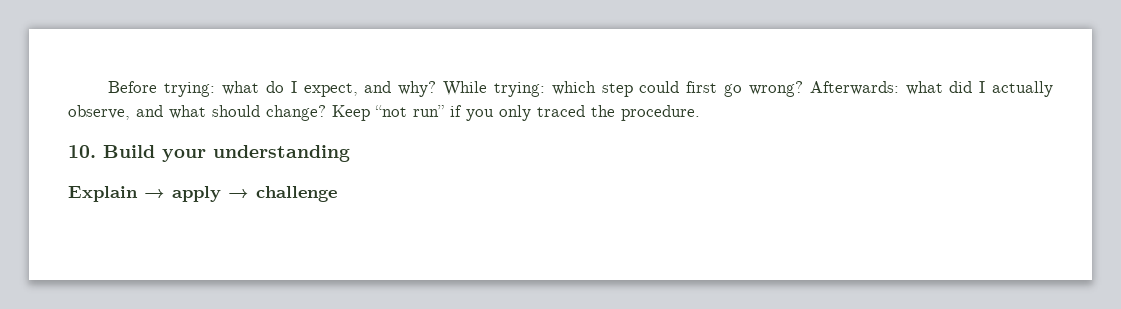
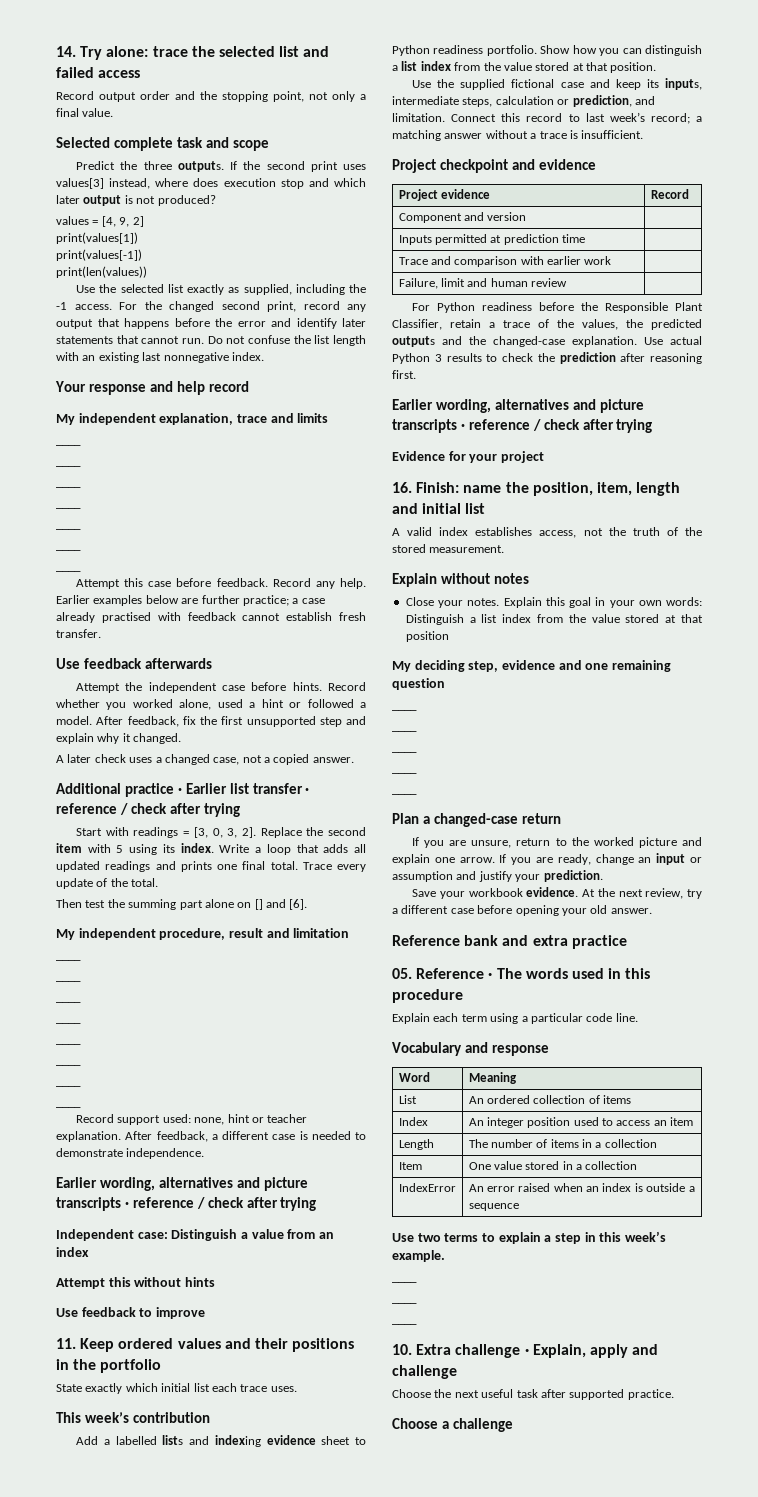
[108,81,1053,97] [68,105,700,121] [68,145,350,162] [68,186,249,202] Before trying: what do I expect, and why? While trying: which step could first go wrong? Afterwards: what did I actually observe, and what should change? Keep “not run” if you only traced the procedure. // 10. Build your understanding // Explain → apply → -> [56,46,330,60] [56,67,141,78] [56,91,366,102] [56,108,114,117] [56,137,269,151] [76,161,367,172] [56,178,366,189] [56,195,216,206] [56,216,144,227] [56,232,138,244] [56,249,142,261] [56,266,147,278] [76,284,366,295] [56,301,366,312] [56,318,366,329] [56,335,366,346] [56,352,264,363] [55,381,249,395] [56,413,329,425] [56,444,81,446] [56,465,81,467] [56,486,81,488] [56,507,81,509] [56,528,81,530] [56,549,81,551] [56,570,81,572] [76,578,366,589] [56,595,325,606] [56,612,366,623] [56,629,101,638] [56,658,212,669] [76,682,366,693] [56,699,367,710] [56,716,366,727] [56,733,182,744] [56,754,354,765] [56,783,310,797] [56,803,240,817] [76,827,366,838] [56,843,366,855] [56,861,366,872] [56,878,159,889] [56,899,308,910] [56,928,350,940] [56,959,81,961] [56,980,81,982] [56,1001,81,1003] [56,1022,81,1024] [56,1043,81,1045] [56,1064,81,1066] [56,1085,81,1087] [56,1106,81,1108] [76,1114,308,1125] [56,1131,366,1142] [56,1148,205,1159] [56,1177,308,1191] [56,1197,317,1211] [56,1229,334,1241] [56,1247,89,1257] [56,1277,215,1289] [56,1307,205,1319] [56,1338,355,1352] [56,1359,162,1373] [56,1383,297,1394] [56,1412,210,1423] [76,1435,366,1447] [392,45,702,56] [392,61,657,73] [412,78,702,90] [392,95,655,107] [392,112,702,124] [392,130,644,141] [392,159,596,173] [398,189,490,201] [650,189,689,199] [398,212,527,223] [398,234,585,245] [398,256,612,267] [398,278,567,289] [412,302,703,313] [392,319,702,330] [392,336,702,347] [392,352,702,364] [392,370,416,379] [392,399,644,413] [392,419,653,433] [392,451,544,463] [392,482,681,496] [392,503,486,514] [392,527,702,538] [392,544,505,553] [392,573,529,587] [405,597,702,608] [405,614,703,625] [405,631,449,642] [392,660,671,672] [392,678,445,690] [392,709,417,711] [392,730,417,732] [392,751,417,753] [392,772,417,774] [392,793,417,795] [392,813,561,827] [412,837,702,848] [392,853,702,865] [392,870,603,882] [412,887,702,899] [392,905,652,916] [392,935,627,949] [392,968,651,979] [392,989,463,1003] [392,1013,638,1024] [392,1042,549,1056] [398,1072,430,1082] [468,1072,517,1084] [398,1095,417,1104] [468,1095,631,1104] [398,1117,428,1126] [468,1117,694,1128] [398,1139,434,1150] [468,1139,657,1148] [398,1162,422,1170] [468,1161,638,1170] [398,1183,456,1192] [468,1183,695,1192] [468,1203,519,1211] [392,1231,666,1244] [392,1250,445,1262] [392,1281,417,1283] [392,1302,417,1304] [392,1323,417,1325] [392,1344,659,1358] [392,1365,457,1379] [392,1389,674,1400] [392,1418,449,1429] 14. Try alone: trace the selected list and failed access // Record output order and the stopping point, not only a final value. // Selected complete task and scope // Predict the three outputs. If the second print uses values[3] instead, where does execution stop and which later output is not produced? // values = [4, 9, 2] // print(values[1]) // print(values[-1]) // print(len(values)) // Use the selected list exactly as supplied, including the -1 access. For the changed second print, record any output that happens before the error and identify later statements that cannot run. Do not confuse the list length with an existing last nonnegative index. // Your response and help record // My independent explanation, trace and limits // ____ // ____ // ____ // ____ // ____ // ____ // ____ // Attempt this case before feedback. Record any help. Earlier examples below are further practice; a case already practised with feedback cannot establish fresh transfer. // Use feedback afterwards // Attempt the independent case before hints. Record whether you worked alone, used a hint or followed a model. After feedback, fix the first unsupported step and explain why it changed. // A later check uses a changed case, not a copied answer. // Additional practice · Earlier list transfer · reference / check after trying // Start with readings = [3, 0, 3, 2]. Replace the second item with 5 using its index. Write a loop that adds all updated readings and prints one final total. Trace every update of the total. // Then test the summing part alone on [] and [6]. // My independent procedure, result and limitation // ____ // ____ // ____ // ____ // ____ // ____ // ____ // ____ // Record support used: none, hint or teacher explanation. After feedback, a different case is needed to demonstrate independence. // Earlier wording, alternatives and picture transcripts · reference / check after trying // Independent case: Distinguish a value from an index // Attempt this without hints // Use feedback to improve // 11. Keep ordered values and their positions in the portfolio // State exactly which initial list each trace uses. // This week’s contribution // Add a labelled lists and indexing evidence sheet to Python readiness portfolio. Show how you can distinguish a list index from the value stored at that position. // Use the supplied fictional case and keep its inputs, intermediate steps, calculation or prediction, and limitation. Connect this record to last week’s record; a matching answer without a trace is insufficient. // Project checkpoint and evidence // Project evidence | Record // Component and version | // Inputs permitted at prediction time | // Trace and comparison with earlier work | // Failure, limit and human review | // For Python readiness before the Responsible Plant Classifier, retain a trace of the values, the predicted outputs and the changed-case explanation. Use actual Python 3 results to check the prediction after reasoning first. // Earlier wording, alternatives and picture transcripts · reference / check after trying // Evidence for your project // 16. Finish: name the position, item, length and initial list // A valid index establishes access, not the truth of the stored measurement. // Explain without notes // Close your notes. Explain this goal in your own words: Distinguish a list index from the value stored at that position // My deciding step, evidence and one remaining question // ____ // ____ // ____ // ____ // ____ // Plan a changed-case return // If you are unsure, return to the worked picture and explain one arrow. If you are ready, change an input or assumption and justify your prediction. // Save your workbook evidence. At the next review, try a different case before opening your old answer. // Reference bank and extra practice // 05. Reference · The words used in this procedure // Explain each term using a particular code line. // Vocabulary and response // Word | Meaning // List | An ordered collection of items // Index | An integer position used to access an item // Length | The number of items in a collection // Item | One value stored in a collection // IndexError | An error raised when an index is outside a sequence // Use two terms to explain a step in this week’s example. // ____ // ____ // ____ // 10. Extra challenge · Explain, apply and challenge // Choose the next useful task after supported practice. // Choose a

